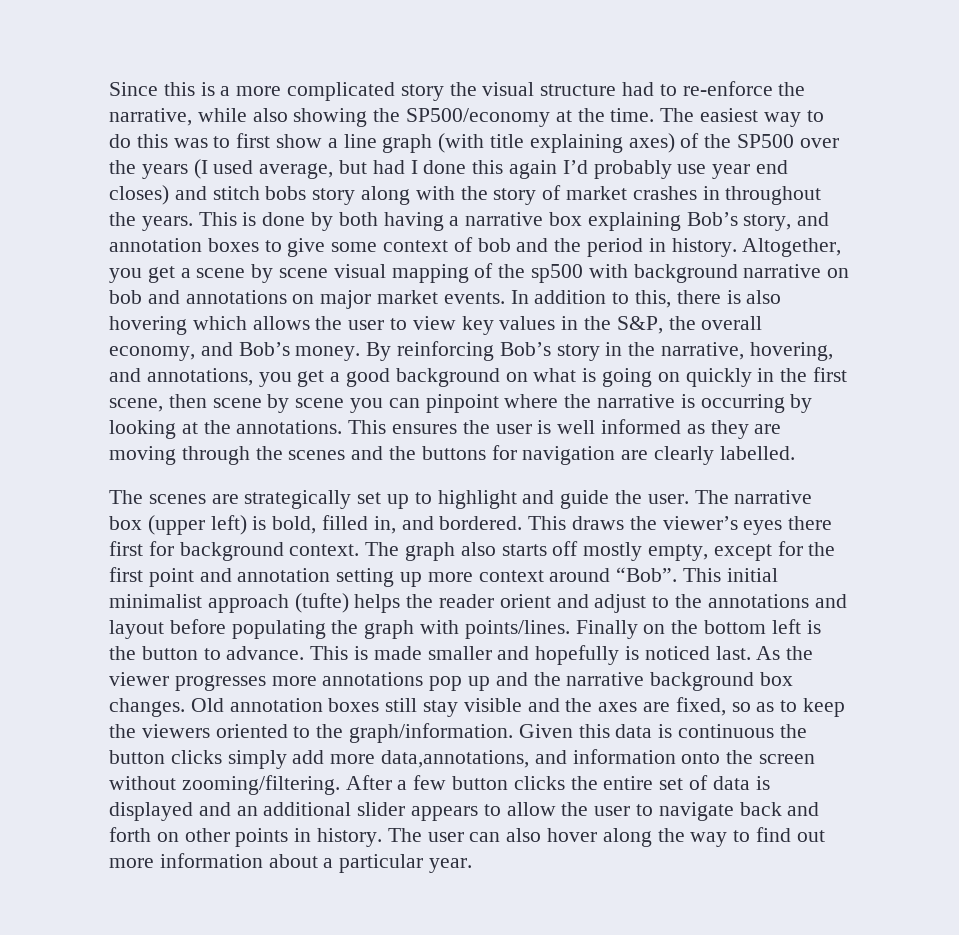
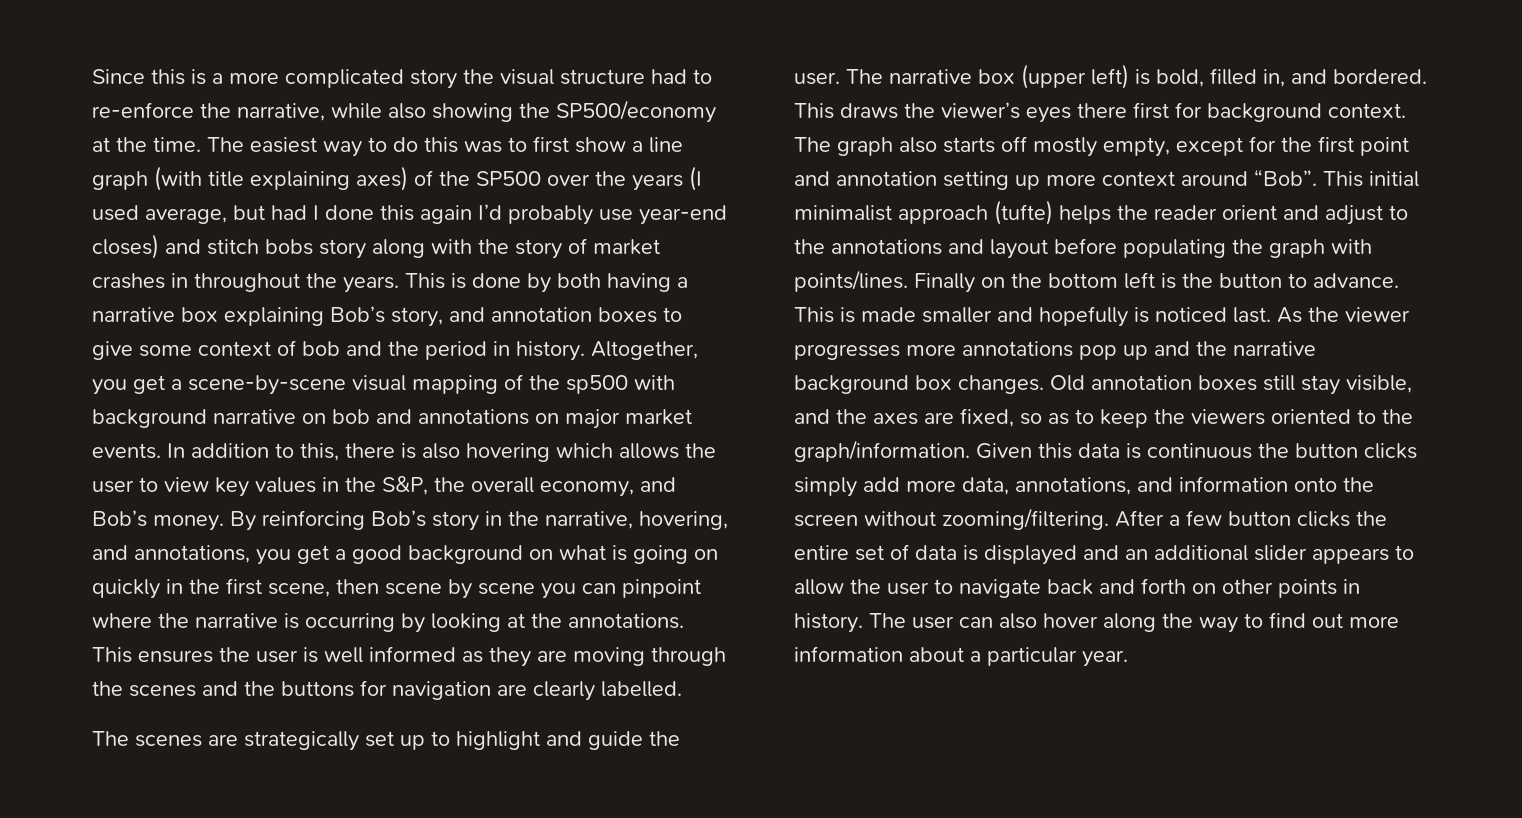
[712,160,789,179] year end -> [639,205,727,225] year-end
[196,264,329,283] scene by scene -> [188,375,346,395] scene-by-scene
[463,698,522,712] visible -> [1346,375,1412,393] visible,
[381,750,530,768] data,annotations, -> [962,477,1131,495] data, annotations,

